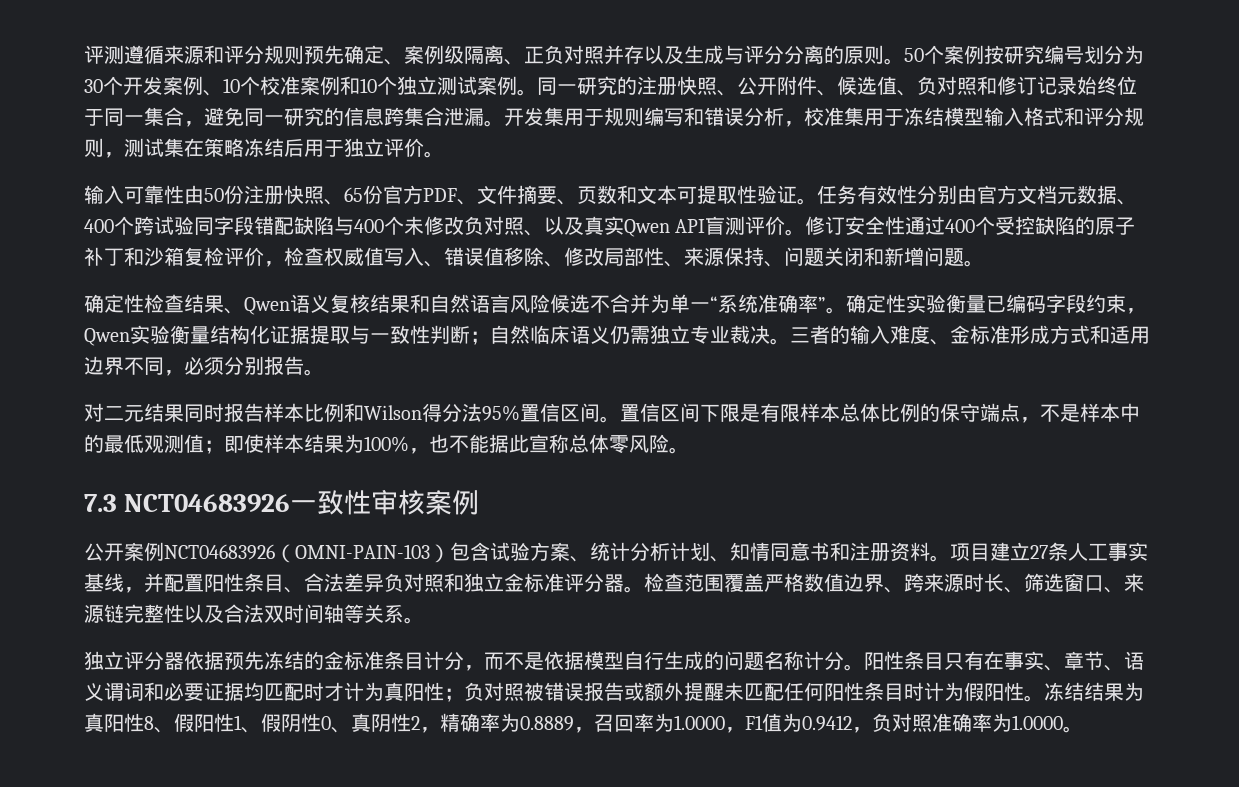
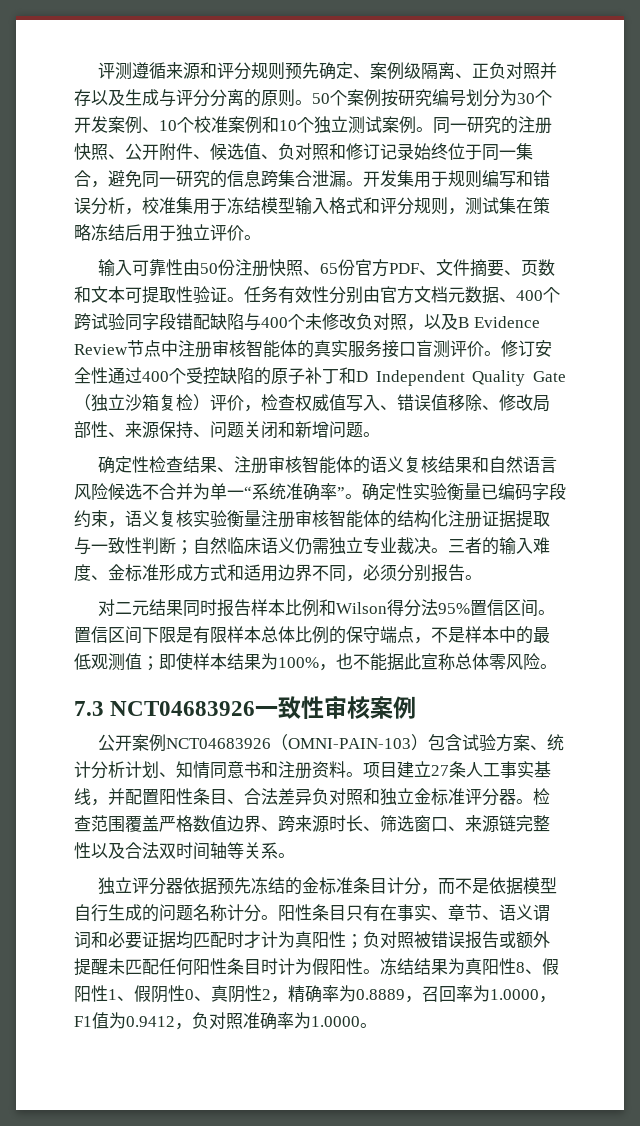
[524,216,706,237] 、以及真实Qwen API -> [407,313,540,331] [74,340,416,358] ，以及B Evidence Review节点中注册审核智能体的真实服务接口
(144, 256) none -> [356,370,566,386] [74,394,125,412] D Independent Quality Gate（独立
(224, 256) none -> [193,394,210,411] ）
[244,297,290,315] Qwen -> [233,456,370,474] 注册审核智能体的
[84,325,270,346] Qwen实验衡量结构化 -> [125,510,482,528] 语义复核实验衡量注册审核智能体的结构化注册

